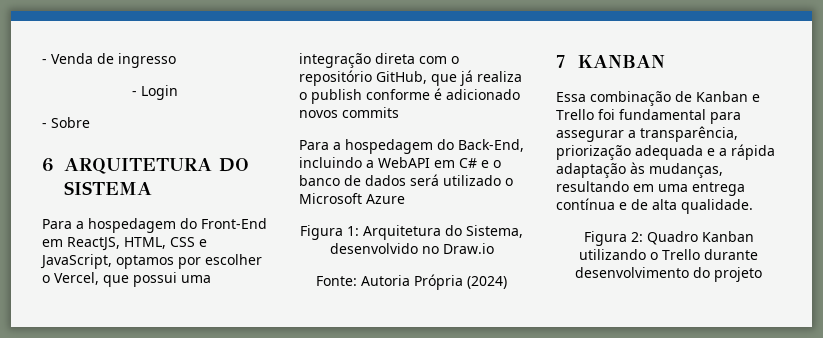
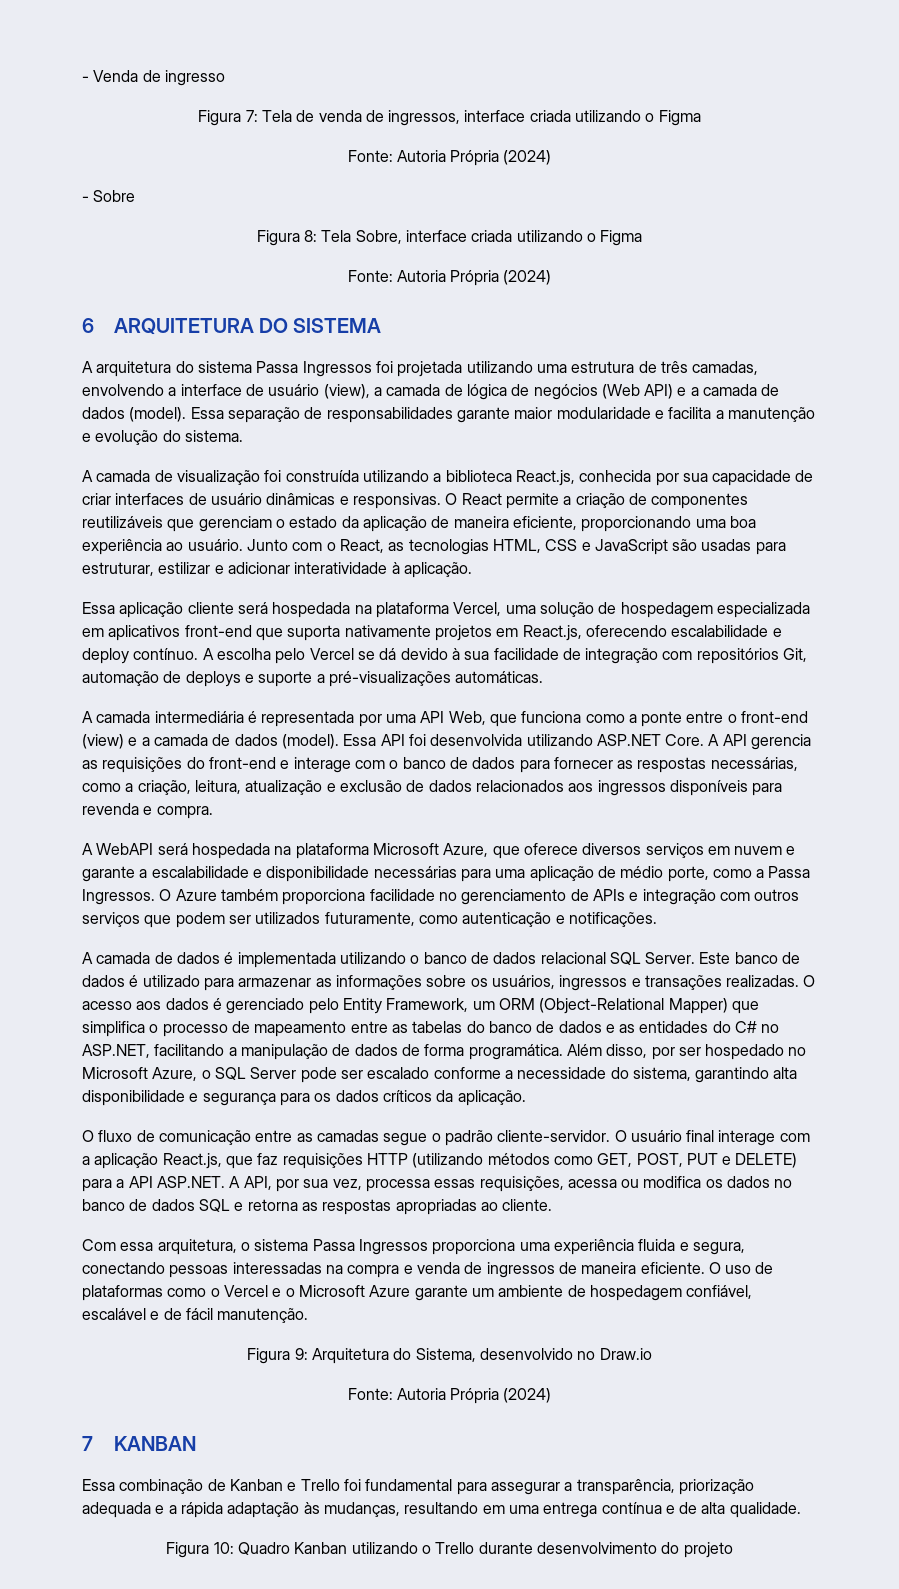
[131,85,178,100] [42,117,90,128] [42,158,249,174] [63,181,152,195] [42,218,267,233] [42,237,207,251] [40,254,262,269] [42,272,211,287] [299,53,459,68] [299,70,522,86] [299,88,520,104] [299,107,399,118] [299,139,524,154] [299,157,501,168] [299,174,513,186] [299,193,405,204] [300,225,359,240] - Login // - Sobre // 6 ARQUITETURA DO SISTEMA // Para a hospedagem do Front-End em ReactJS, HTML, CSS e JavaScript, optamos por escolher o Vercel, que possui uma integração direta com o repositório GitHub, que já realiza o publish conforme é adicionado novos commits // Para a hospedagem do Back-End, incluindo a WebAPI em C# e o banco de dados será utilizado o Microsoft Azure // Figura 1: -> [198,110,701,126] [347,150,552,166] [82,190,136,202] [256,230,643,246] [347,270,552,286] [82,318,382,335] [82,361,759,377] [82,384,780,400] [82,407,815,423] [82,430,243,445] [82,470,814,486] [82,493,749,509] [82,516,756,532] [82,539,786,555] [82,562,472,578] [82,602,810,618] [82,625,782,641] [82,648,808,664] [82,671,544,687] [82,711,809,727] [82,734,812,750] [82,757,798,773] [82,780,783,796] [82,803,213,819] [82,843,796,859] [82,866,811,882] [82,889,800,905] [82,912,657,928] [82,952,801,968] [82,975,816,991] [82,998,759,1014] [82,1021,780,1037] [82,1044,807,1060] [82,1067,798,1083] [82,1090,526,1106] [82,1130,810,1146] [82,1153,798,1169] [82,1176,793,1192] [82,1199,553,1215] [82,1239,745,1255] [82,1262,774,1278] [82,1285,753,1301] [82,1308,309,1323] [247,1348,308,1364] Figura 7: Tela de venda de ingressos, interface criada utilizando o Figma // Fonte: Autoria Própria (2024) // - Sobre // Figura 8: Tela Sobre, interface criada utilizando o Figma // Fonte: Autoria Própria (2024) // 6 ARQUITETURA DO SISTEMA // A arquitetura do sistema Passa Ingressos foi projetada utilizando uma estrutura de três camadas, envolvendo a interface de usuário (view), a camada de lógica de negócios (Web API) e a camada de dados (model). Essa separação de responsabilidades garante maior modularidade e facilita a manutenção e evolução do sistema. // A camada de visualização foi construída utilizando a biblioteca React.js, conhecida por sua capacidade de criar interfaces de usuário dinâmicas e responsivas. O React permite a criação de componentes reutilizáveis que gerenciam o estado da aplicação de maneira eficiente, proporcionando uma boa experiência ao usuário. Junto com o React, as tecnologias HTML, CSS e JavaScript são usadas para estruturar, estilizar e adicionar interatividade à aplicação. // Essa aplicação cliente será hospedada na plataforma Vercel, uma solução de hospedagem especializada em aplicativos front-end que suporta nativamente projetos em React.js, oferecendo escalabilidade e deploy contínuo. A escolha pelo Vercel se dá devido à sua facilidade de integração com repositórios Git, automação de deploys e suporte a pré-visualizações automáticas. // A camada intermediária é representada por uma API Web, que funciona como a ponte entre o front-end (view) e a camada de dados (model). Essa API foi desenvolvida utilizando ASP.NET Core. A API gerencia as requisições do front-end e interage com o banco de dados para fornecer as respostas necessárias, como a criação, leitura, atualização e exclusão de dados relacionados aos ingressos disponíveis para revenda e compra. // A WebAPI será hospedada na plataforma Microsoft Azure, que oferece diversos serviços em nuvem e garante a escalabilidade e disponibilidade necessárias para uma aplicação de médio porte, como a Passa Ingressos. O Azure também proporciona facilidade no gerenciamento de APIs e integração com outros serviços que podem ser utilizados futuramente, como autenticação e notificações. // A camada de dados é implementada utilizando o banco de dados relacional SQL Server. Este banco de dados é utilizado para armazenar as informações sobre os usuários, ingressos e transações realizadas. O acesso aos dados é gerenciado pelo Entity Framework, um ORM (Object-Relational Mapper) que simplifica o processo de mapeamento entre as tabelas do banco de dados e as entidades do C# no ASP.NET, facilitando a manipulação de dados de forma programática. Além disso, por ser hospedado no Microsoft Azure, o SQL Server pode ser escalado conforme a necessidade do sistema, garantindo alta disponibilidade e segurança para os dados críticos da aplicação. // O fluxo de comunicação entre as camadas segue o padrão cliente-servidor. O usuário final interage com a aplicação React.js, que faz requisições HTTP (utilizando métodos como GET, POST, PUT e DELETE) para a API ASP.NET. A API, por sua vez, processa essas requisições, acessa ou modifica os dados no banco de dados SQL e retorna as respostas apropriadas ao cliente. // Com essa arquitetura, o sistema Passa Ingressos proporciona uma experiência fluida e segura, conectando pessoas interessadas na compra e venda de ingressos de maneira eficiente. O uso de plataformas como o Vercel e o Microsoft Azure garante um ambiente de hospedagem confiável, escalável e de fácil manutenção. // Figura 9:
[630,232,643,242] 2: -> [213,1542,234,1554] 10:

